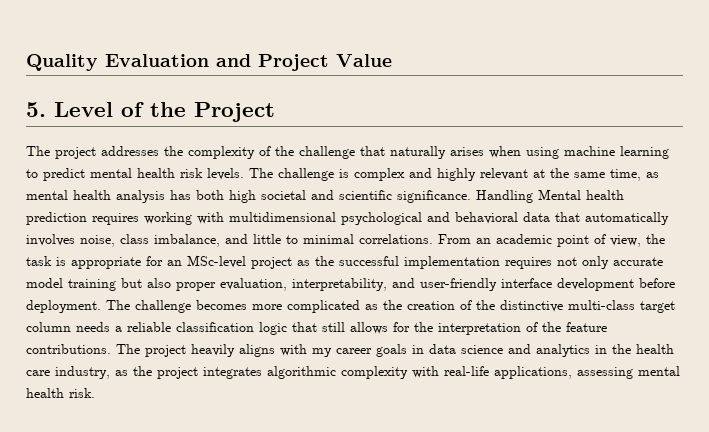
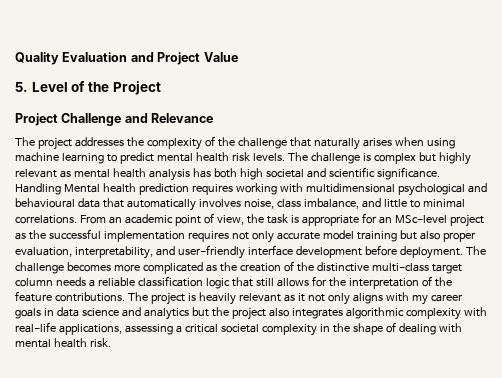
(275, 112) none -> [15,113,214,126] // Project Challenge and Relevance
[409,168,432,178] and -> [418,152,436,162] but
[533,168,641,181] at the same time, -> (57, 173) none
[455,212,518,224] behavioral -> [15,198,75,208] behavioural
[191,344,235,357] heavily -> [187,292,350,305] is heavily relevant as it not only
[595,344,674,354] [26,366,128,379] in the health care industry, as -> [191,307,209,317] but
(198, 373) none -> [268,308,289,317] also
(633, 373) none -> [175,322,462,336] a critical societal complexity in the shape of dealing with

